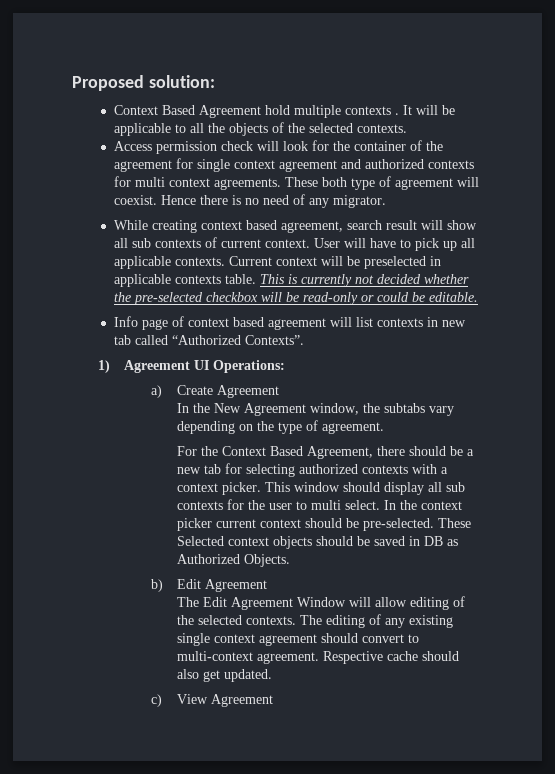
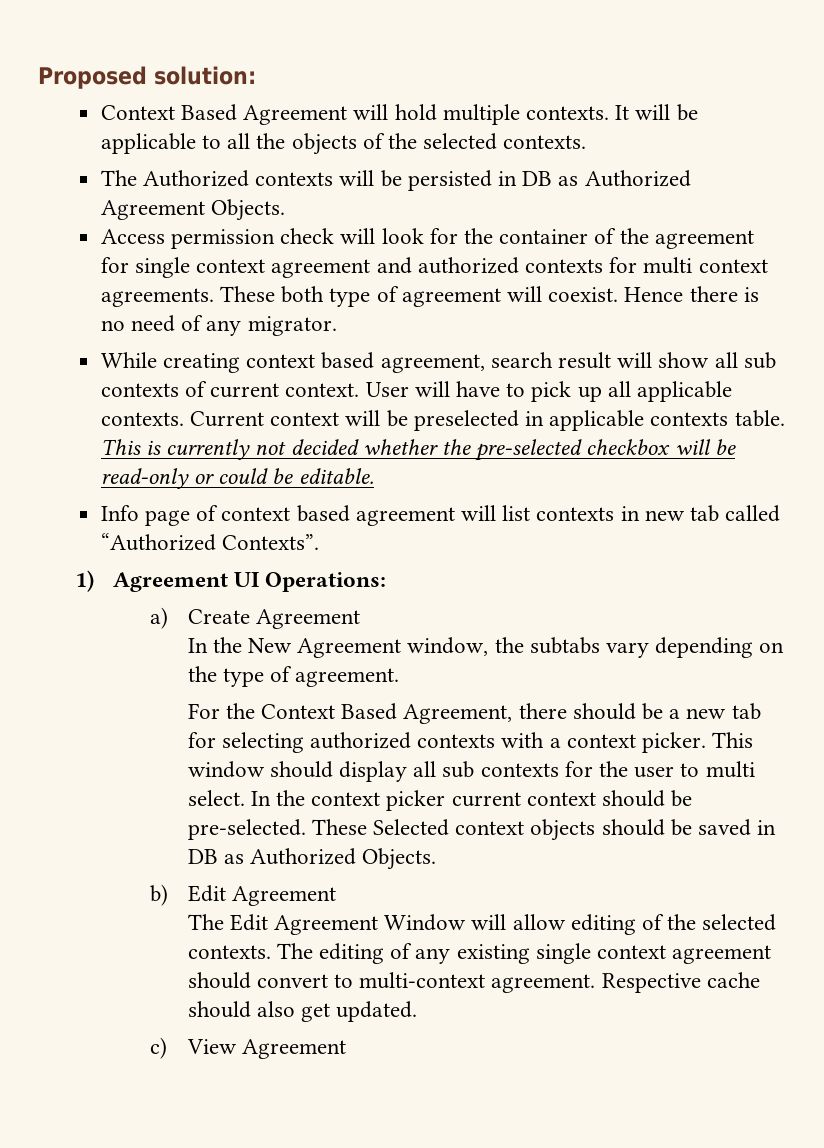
(261, 111) none -> [353,104,389,120] will
[344,106,399,115] contexts . -> [525,106,609,120] contexts.
(407, 128) none -> [100,170,691,191] [100,199,285,221] // The Authorized contexts will be persisted in DB as Authorized Agreement Objects.

